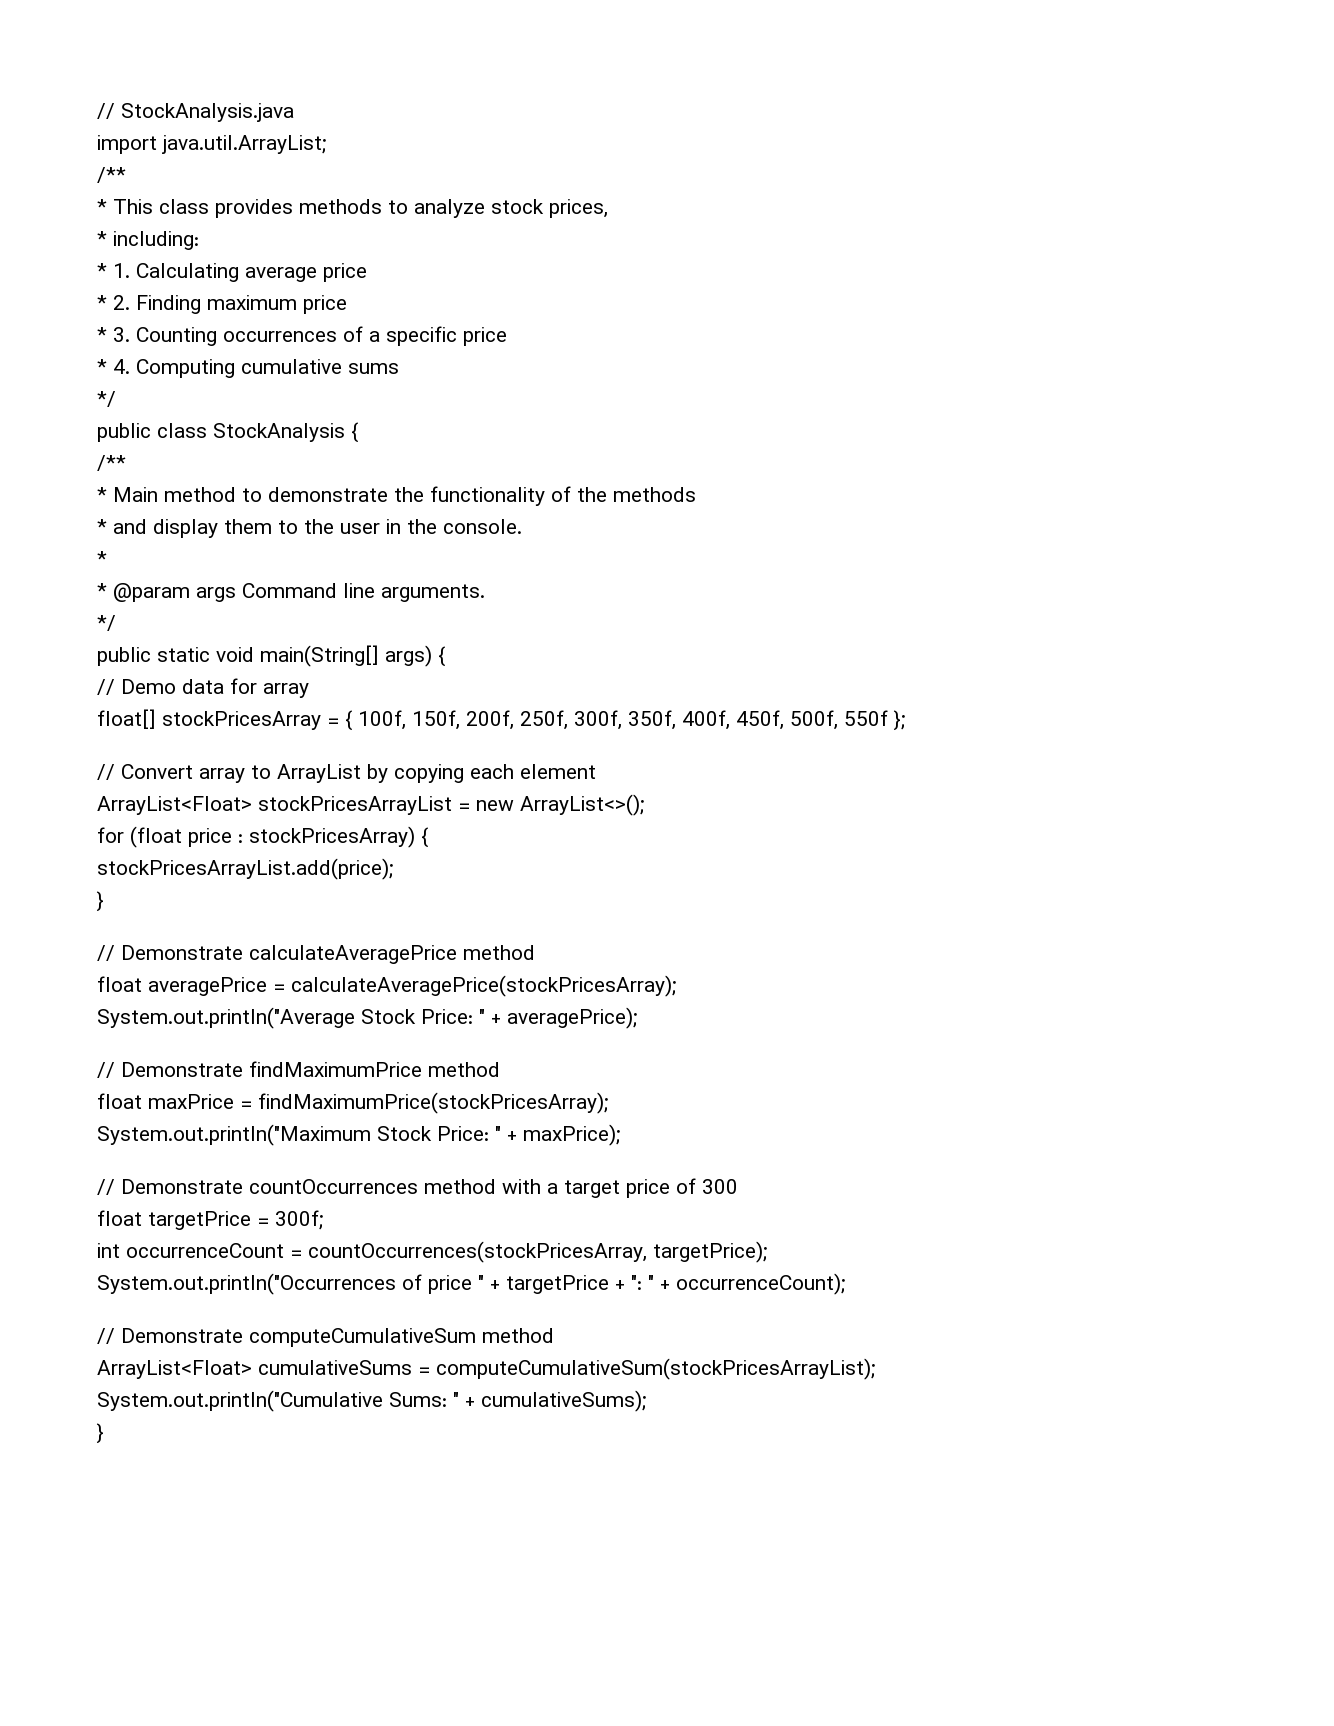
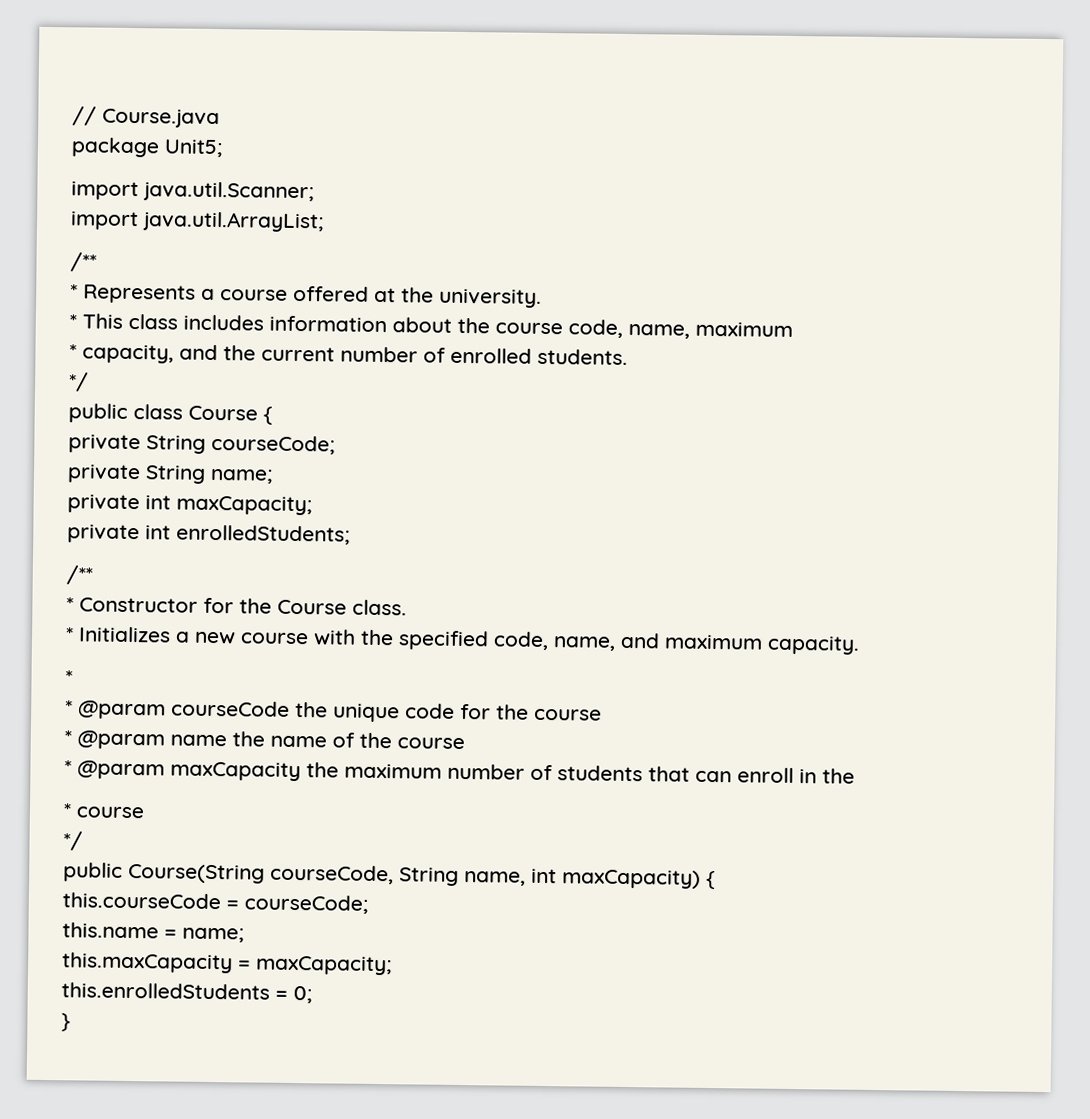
[97,103,294,122] [97,135,326,154] [97,167,126,183] [97,199,608,218] [97,231,199,250] [97,263,367,282] [97,295,347,314] [97,326,507,346] [97,359,399,378] // StockAnalysis.java // import java.util.ArrayList; // /** // * This class provides methods to analyze stock prices, // * including: // * 1. Calculating average price // * 2. Finding maximum price // * 3. Counting occurrences of a specific price // * 4. Computing cumulative sums -> [72,106,220,129] [71,137,223,158] [71,181,314,203] [70,211,324,233] [70,252,97,272] [70,284,542,308] [69,313,793,339] [69,344,628,365] // Course.java // package Unit5; // import java.util.Scanner; // import java.util.ArrayList; // /** // * Represents a course offered at the university. // * This class includes information about the course code, name, maximum // * capacity, and the current number of enrolled students.
[213,422,359,443] [97,455,126,471] [97,486,696,506] [97,519,522,538] [97,551,107,566] [97,583,485,602] [97,615,116,631] [97,645,446,667] [97,678,309,698] [97,709,905,731] [97,764,596,783] [97,794,644,816] [97,826,429,848] [97,858,393,880] [96,891,104,912] [97,945,535,964] [97,975,676,997] [97,1007,637,1029] [97,1061,500,1078] [97,1092,608,1114] [97,1124,620,1146] [97,1178,738,1198] [97,1210,323,1230] [97,1241,767,1263] [97,1273,845,1295] [97,1328,554,1347] [97,1358,875,1380] [97,1390,646,1412] StockAnalysis { // /** // * Main method to demonstrate the functionality of the methods // * and display them to the user in the console. // * // * @param args Command line arguments. // */ // public static void main(String[] args) { // // Demo data for array // float[] stockPricesArray = { 100f, 150f, 200f, 250f, 300f, 350f, 400f, 450f, 500f, 550f }; // // Convert array to ArrayList by copying each element // ArrayList<Float> stockPricesArrayList = new ArrayList<>(); // for (float price : stockPricesArray) { // stockPricesArrayList.add(price); // } // // Demonstrate calculateAveragePrice method // float averagePrice = calculateAveragePrice(stockPricesArray); // System.out.println("Average Stock Price: " + averagePrice); // // Demonstrate findMaximumPrice method // float maxPrice = findMaximumPrice(stockPricesArray); // System.out.println("Maximum Stock Price: " + maxPrice); // // Demonstrate countOccurrences method with a target price of 300 // float targetPrice = 300f; // int occurrenceCount = countOccurrences(stockPricesArray, targetPrice); // System.out.println("Occurrences of price " + targetPrice + ": " + occurrenceCount); // // Demonstrate computeCumulativeSum method // ArrayList<Float> cumulativeSums = computeCumulativeSum(stockPricesArrayList); // System.out.println("Cumulative Sums: " + cumulativeSums); -> [188,405,273,425] [68,434,335,455] [67,464,273,484] [67,494,312,516] [67,524,350,545] [66,565,93,585] [66,597,407,616] [65,626,860,655] [65,670,73,685] [65,700,602,723] [64,730,465,750] [64,760,855,784] [63,803,144,819] [63,831,83,851] [63,862,716,890] [62,892,368,914] [62,922,244,943] [62,952,392,976] [61,982,312,1004] Course { // private String courseCode; // private String name; // private int maxCapacity; // private int enrolledStudents; // /** // * Constructor for the Course class. // * Initializes a new course with the specified code, name, and maximum capacity. // * // * @param courseCode the unique code for the course // * @param name the name of the course // * @param maxCapacity the maximum number of students that can enroll in the // * course // */ // public Course(String courseCode, String name, int maxCapacity) { // this.courseCode = courseCode; // this.name = name; // this.maxCapacity = maxCapacity; // this.enrolledStudents = 0;

